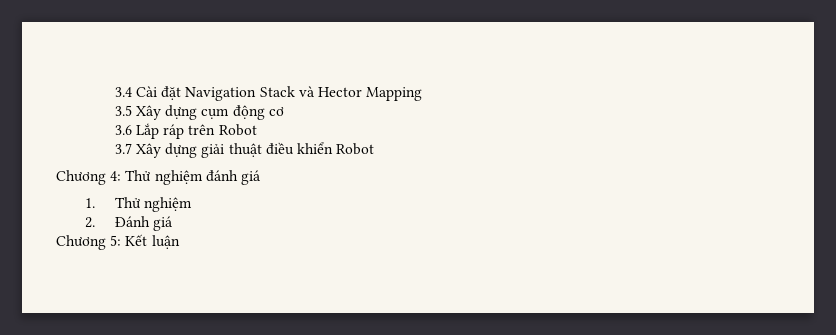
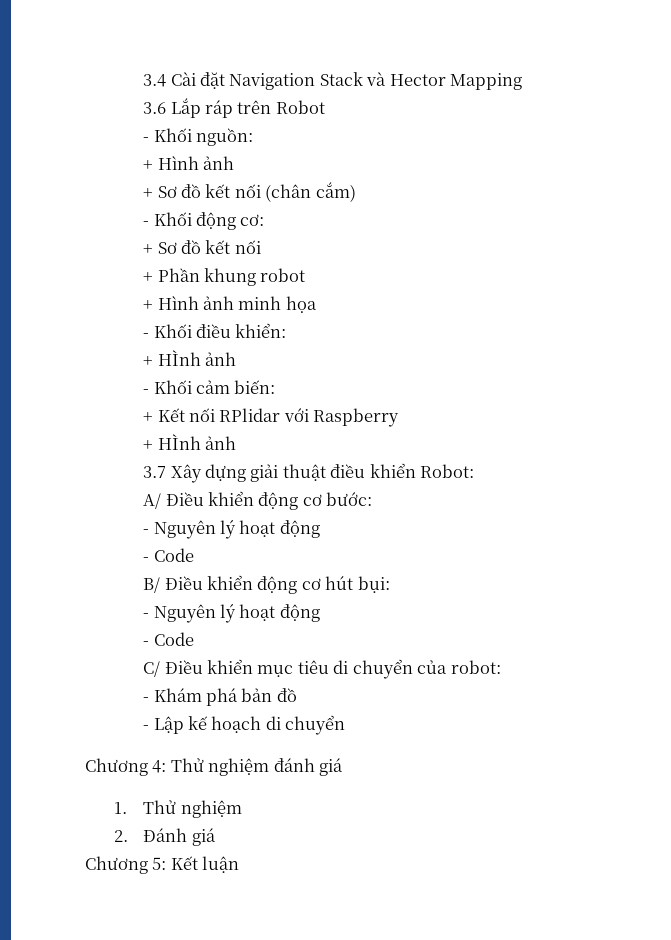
[114,105,284,120] // 3.5 Xây dựng cụm động cơ -> (523, 81) none
(257, 130) none -> [143,128,253,146] [143,156,234,170] [143,182,356,202] [143,212,265,230] [143,240,261,254] [143,268,306,286] [143,296,317,313] [143,323,287,338] [143,350,236,366] [143,380,276,394] [143,408,400,427] [143,434,236,450] // - Khối nguồn: // + Hình ảnh // + Sơ đồ kết nối (chân cắm) // - Khối động cơ: // + Sơ đồ kết nối // + Phần khung robot // + Hình ảnh minh họa // - Khối điều khiển: // + HÌnh ảnh // - Khối cảm biến: // + Kết nối RPlidar với Raspberry // + HÌnh ảnh
[336,143,375,155] Robot -> [420,464,475,478] [143,491,373,510] [143,520,320,539] [143,548,194,562] [143,575,390,594] [143,604,320,623] [143,632,194,646] [143,659,501,679] [143,688,297,706] [143,715,346,735] Robot: // A/ Điều khiển động cơ bước: // - Nguyên lý hoạt động // - Code // B/ Điều khiển động cơ hút bụi: // - Nguyên lý hoạt động // - Code // C/ Điều khiển mục tiêu di chuyển của robot: // - Khám phá bản đồ // - Lập kế hoạch di chuyển

